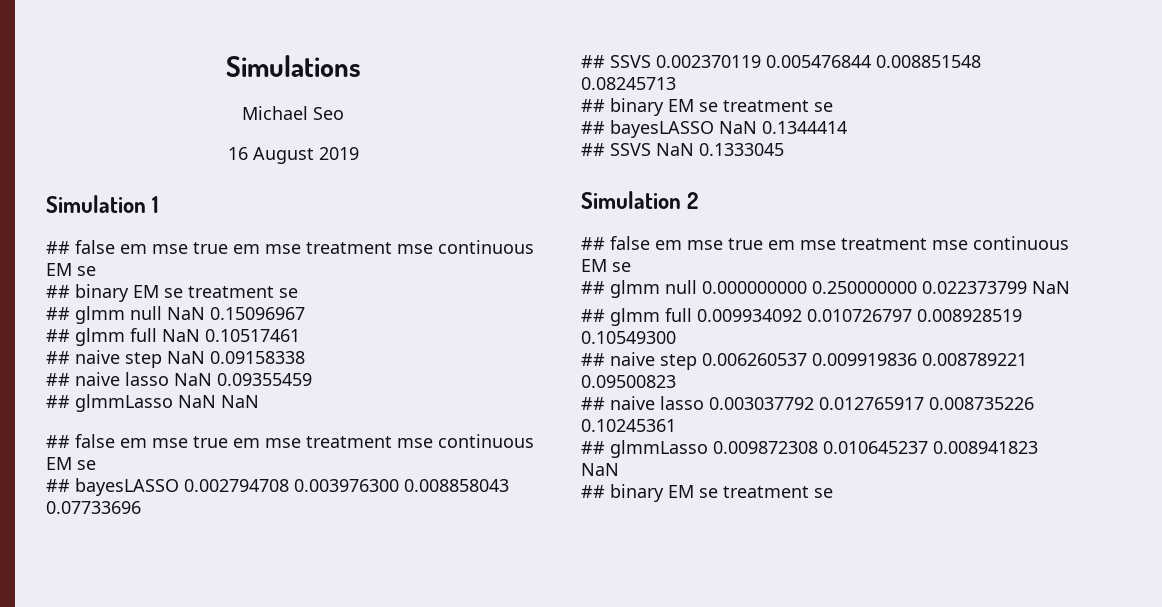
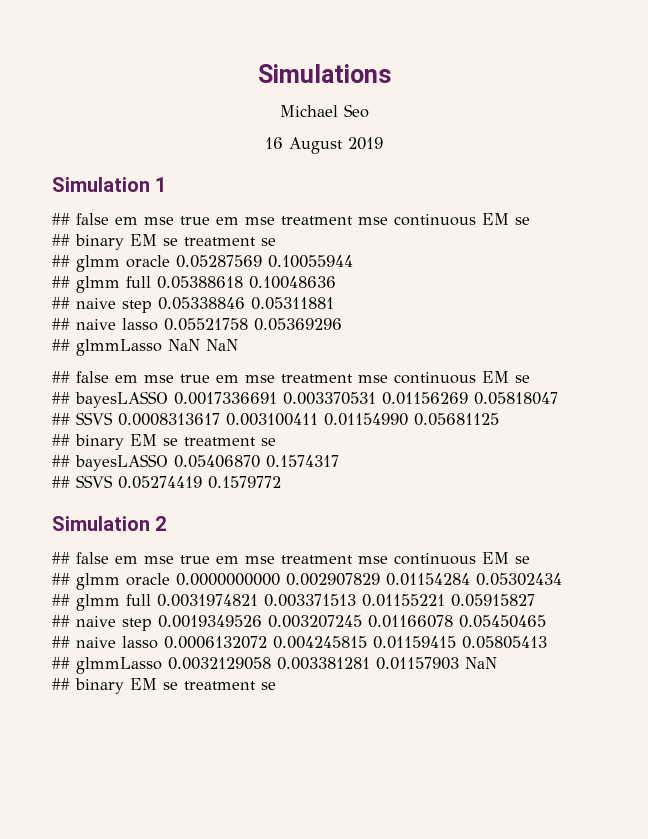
[130,306,305,320] [46,328,300,346] [46,350,305,368] [46,372,312,386] null NaN 0.15096967 // ## glmm full NaN 0.10517461 // ## naive step NaN 0.09158338 // ## naive lasso NaN 0.09355459 -> [126,255,353,268] [52,276,336,293] [52,297,334,313] [52,318,342,331] oracle 0.05287569 0.10055944 // ## glmm full 0.05388618 0.10048636 // ## naive step 0.05338846 0.05311881 // ## naive lasso 0.05521758 0.05369296
[184,479,509,492] [46,501,141,514] [581,55,981,68] [581,77,676,90] 0.002794708 0.003976300 0.008858043 0.07733696 // ## SSVS 0.002370119 0.005476844 0.008851548 0.08245713 -> [174,392,558,405] [52,412,499,426] 0.0017336691 0.003370531 0.01156269 0.05818047 // ## SSVS 0.0008313617 0.003100411 0.01154990 0.05681125
[719,121,847,134] [581,143,784,156] NaN 0.1344414 // ## SSVS NaN 0.1333045 -> [174,455,339,468] [52,475,281,489] 0.05406870 0.1574317 // ## SSVS 0.05274419 0.1579772
[665,280,1070,294] [581,308,1022,326] [581,331,676,344] [581,352,1027,370] [581,375,676,388] [581,396,1034,410] [581,419,676,432] [581,440,1038,458] null 0.000000000 0.250000000 0.022373799 NaN // ## glmm full 0.009934092 0.010726797 0.008928519 0.10549300 // ## naive step 0.006260537 0.009919836 0.008789221 0.09500823 // ## naive lasso 0.003037792 0.012765917 0.008735226 0.10245361 // ## glmmLasso 0.009872308 0.010645237 0.008941823 -> [126,573,562,586] [52,594,535,611] [52,615,546,631] [52,636,547,649] [52,657,459,674] oracle 0.0000000000 0.002907829 0.01154284 0.05302434 // ## glmm full 0.0031974821 0.003371513 0.01155221 0.05915827 // ## naive step 0.0019349526 0.003207245 0.01166078 0.05450465 // ## naive lasso 0.0006132072 0.004245815 0.01159415 0.05805413 // ## glmmLasso 0.0032129058 0.003381281 0.01157903

